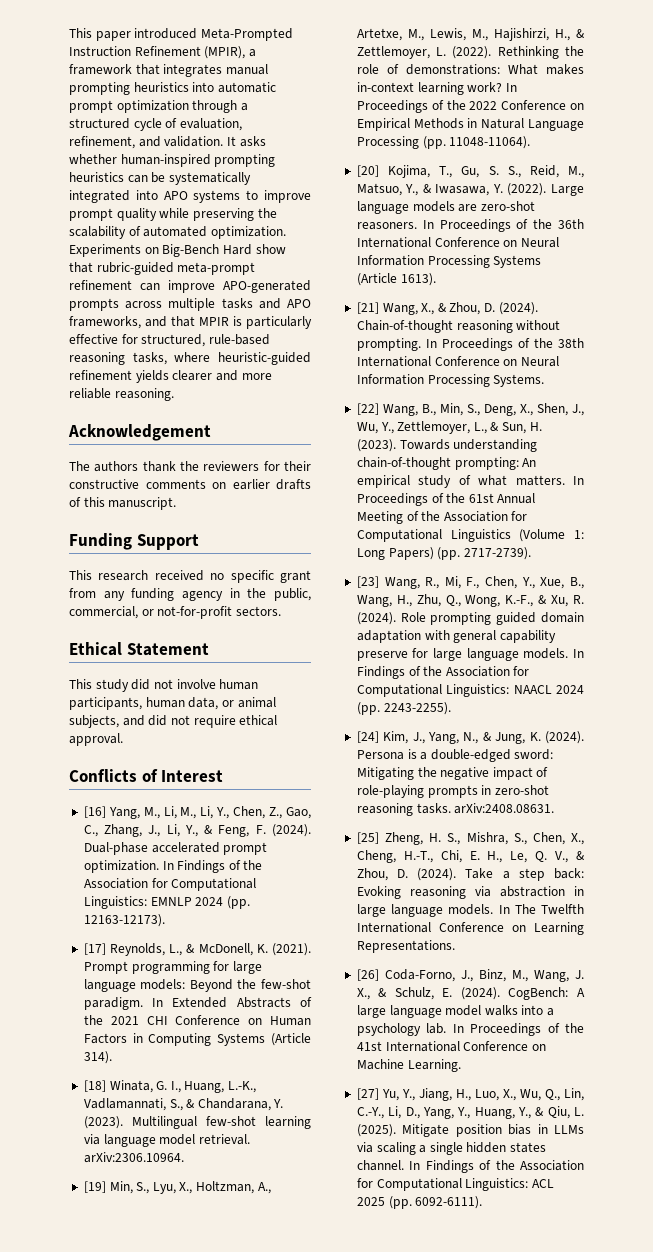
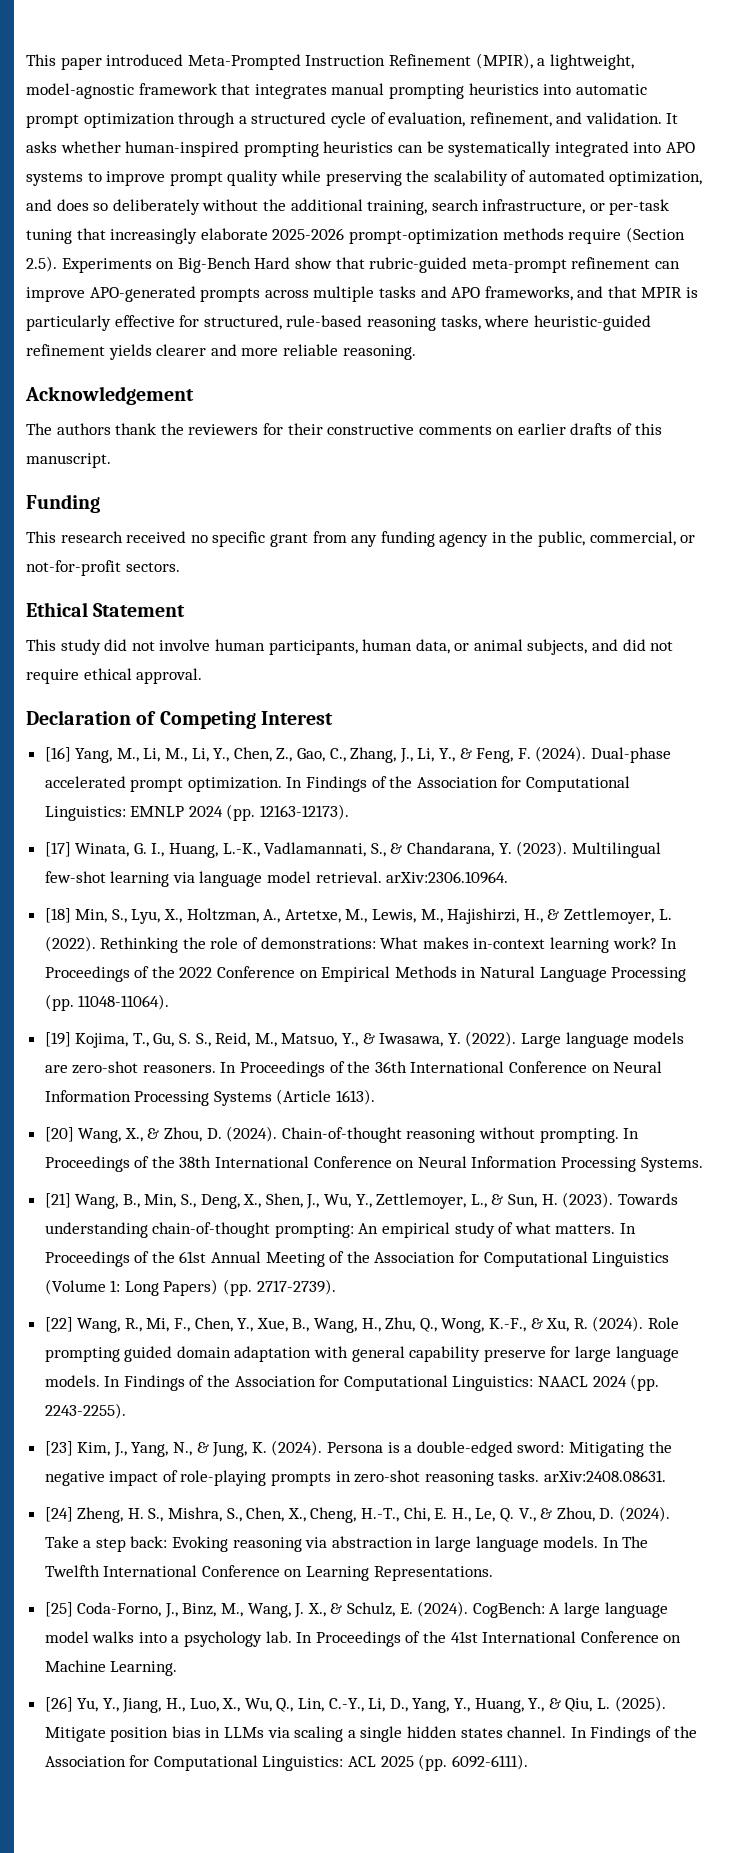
(256, 53) none -> [549,54,634,70] [26,83,134,99] lightweight, model-agnostic
[210,226,286,239] optimization. -> [609,171,703,186] [26,199,670,215] [26,227,685,244] [26,256,57,272] optimization, and does so deliberately without the additional training, search infrastructure, or per-task tuning that increasingly elaborate 2025-2026 prompt-optimization methods require (Section 2.5).
[136,534,199,550] Support -> (100, 503) none
[69,769,158,782] Conflicts of -> [26,710,256,729] Declaration of Competing
[110,943,311,956] [83,961,262,974] [83,979,311,992] [83,997,312,1010] [83,1015,311,1026] [83,1033,311,1046] [83,1051,112,1064] [83,1080,106,1092] Reynolds, L., & McDonell, K. (2021). Prompt programming for large language models: Beyond the few-shot paradigm. In Extended Abstracts of the 2021 CHI Conference on Human Factors in Computing Systems (Article 314). // [18] -> (71, 849) none
[83,1181,106,1193] [19] -> [44,908,71,923] [18]
[356,165,379,177] [20] -> [44,1032,71,1047] [19]
[356,302,379,314] [21] -> [44,1127,74,1142] [20]
[356,403,379,415] [22] -> [44,1193,71,1208] [21]
[356,576,379,588] [23] -> [44,1317,73,1332] [22]
[356,731,379,743] [24] -> [44,1441,73,1456] [23]
[356,832,379,844] [25] -> [44,1507,73,1522] [24]
[356,969,379,981] [26] -> [44,1602,73,1617] [25]
[356,1088,379,1100] [27] -> [44,1697,73,1712] [26]

